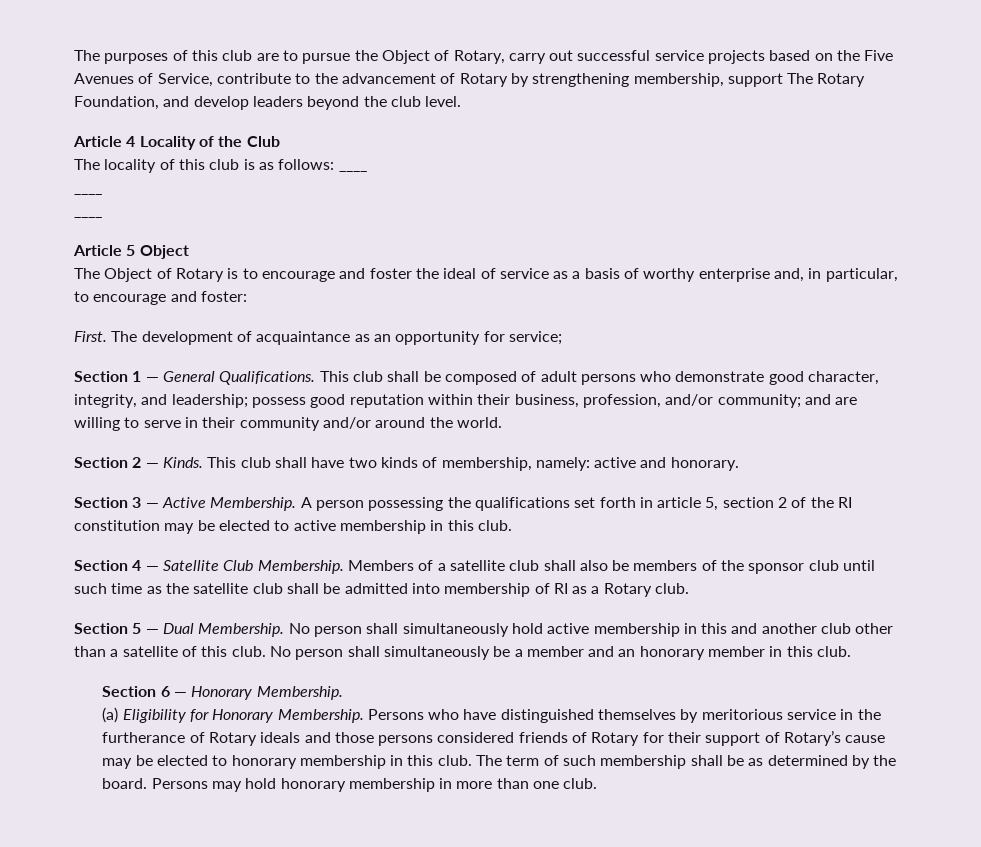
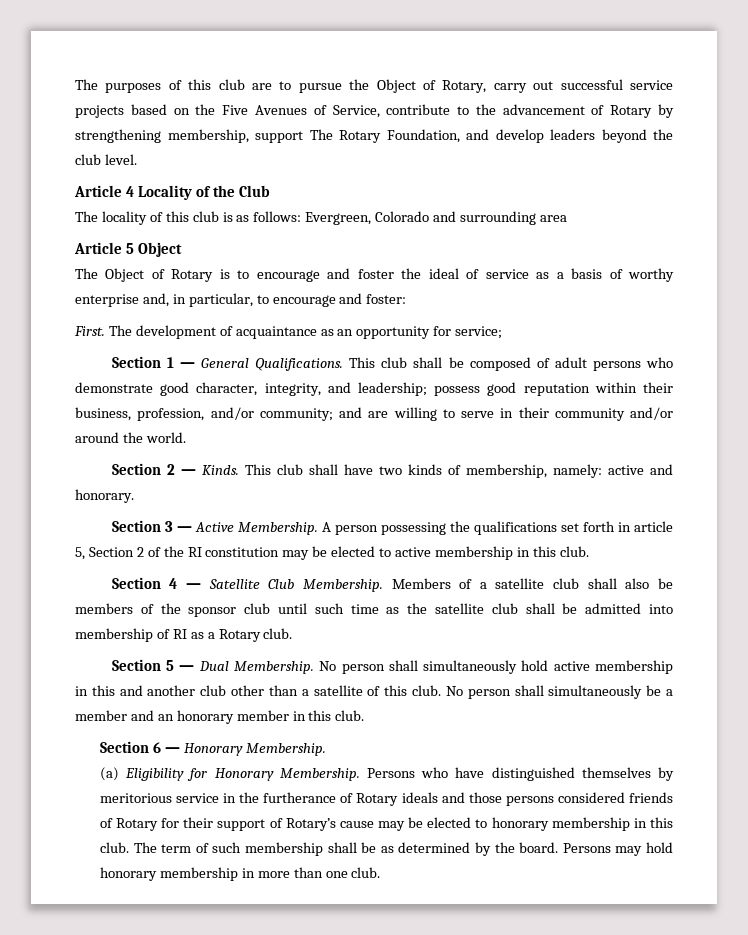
[338,170,367,172] [74,193,102,195] [74,216,102,218] ____ // ____ // ____ -> [305,211,567,225] Evergreen, Colorado and surrounding area
[722,497,774,508] section -> [88,547,134,557] Section

